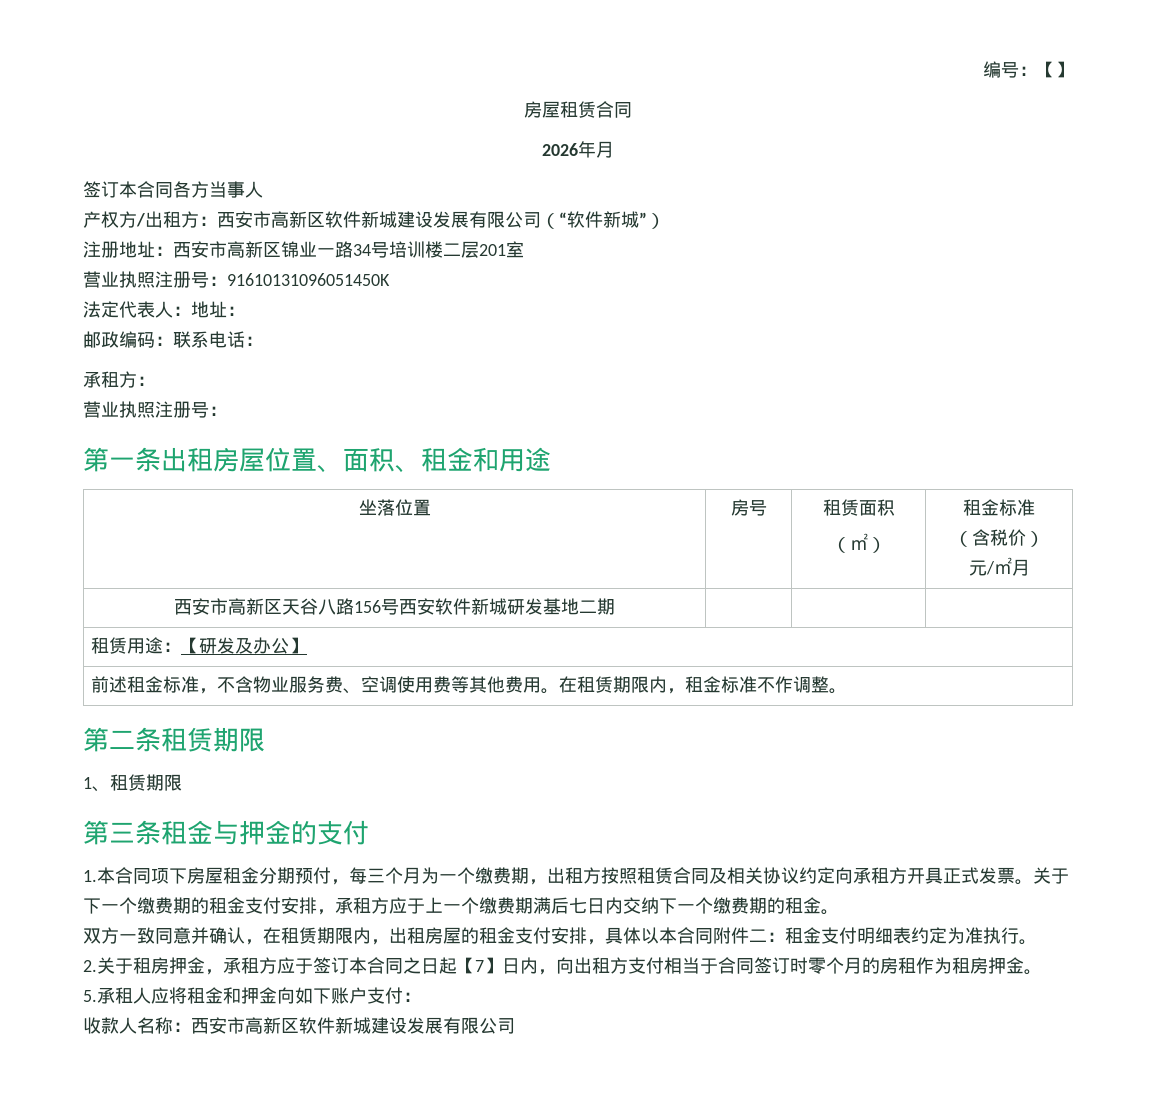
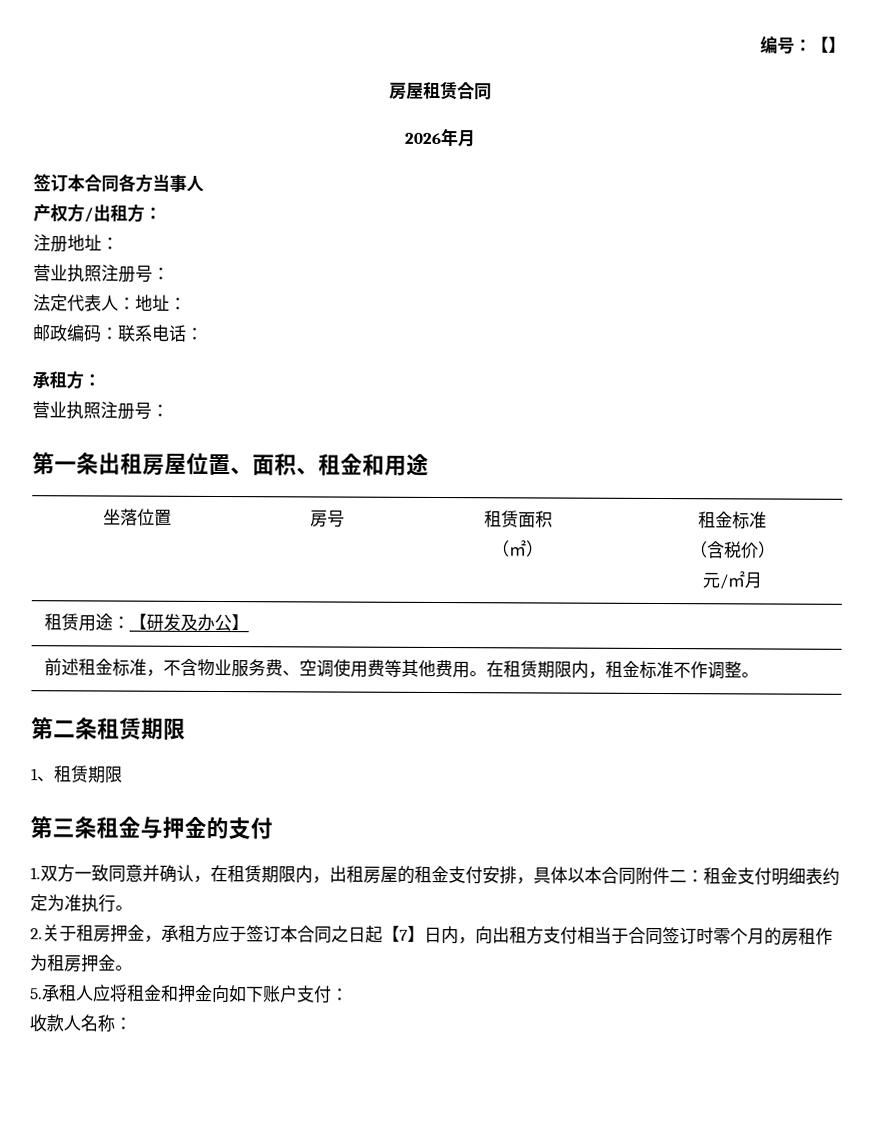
[217,211,665,229] [83,241,524,258] [83,271,390,288] 西安市高新区软件新城建设发展有限公司（“软件新城”） // 注册地址：西安市高新区锦业一路34号培训楼二层201室 // 营业执照注册号：91610131096051450K -> [33,234,119,253] [33,264,170,283] // 注册地址： // 营业执照注册号：
[174,598,615,615] // 西安市高新区天谷八路156号西安软件新城研发基地二期 | | | -> (762, 580) none
[97,867,1069,885] [83,897,839,915] 本合同项下房屋租金分期预付，每三个月为一个缴费期，出租方按照租赁合同及相关协议约定向承租方开具正式发票。关于下一个缴费期的租金支付安排，承租方应于上一个缴费期满后七日内交纳下一个缴费期的租金。 // -> (41, 873) none
[191,1017,515,1034] 西安市高新区软件新城建设发展有限公司 -> (132, 1023) none

